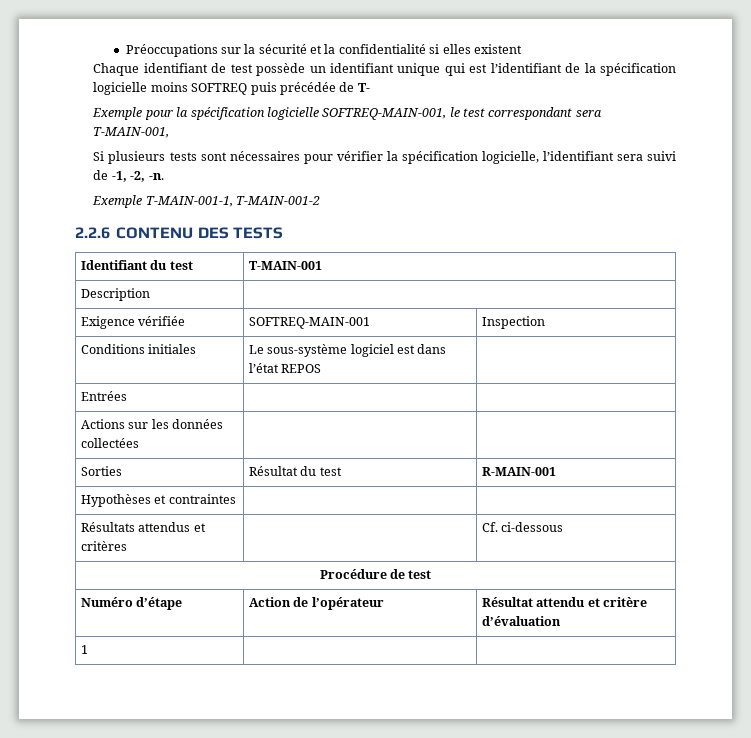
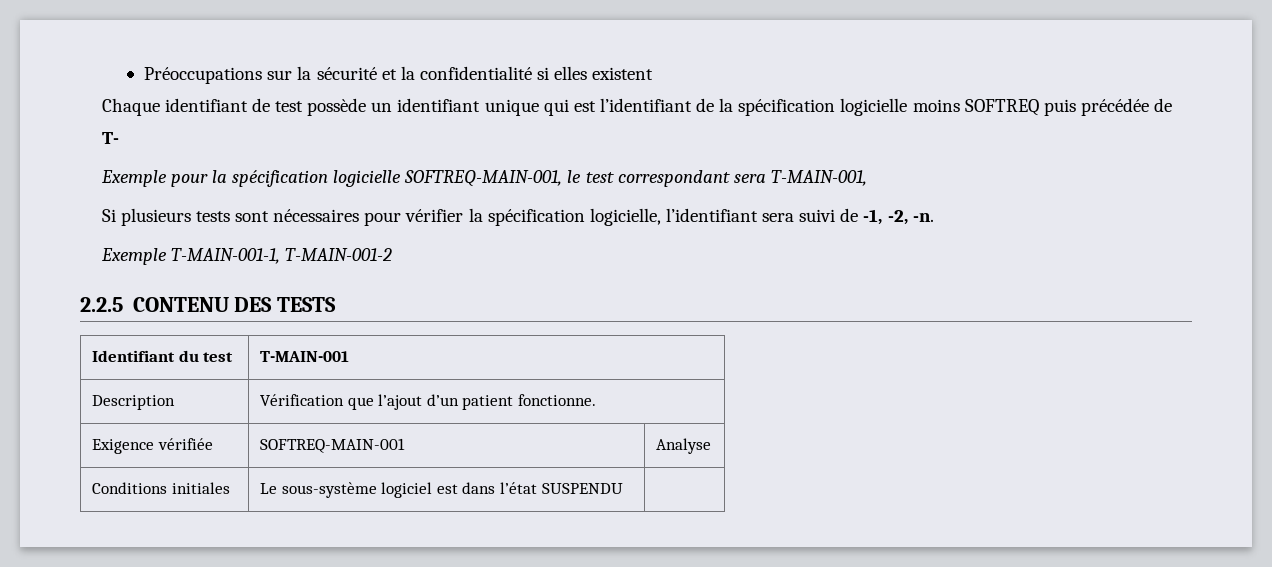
[75,227,110,239] 2.2.6 -> [80,297,123,312] 2.2.5
(150, 294) none -> [260,394,597,410] Vérification que l’ajout d’un patient fonctionne.
[481,316,545,329] Inspection -> [656,438,712,454] Analyse
[281,364,322,373] [80,391,127,401] [80,419,223,429] [80,438,139,448] [80,466,122,476] [248,466,342,476] [481,467,556,476] [80,494,236,507] [80,522,206,532] [80,541,127,551] [481,522,564,532] [319,569,432,579] [80,597,183,610] [248,597,384,610] [481,597,647,607] [481,616,561,626] [80,645,88,654] REPOS | // Entrées | | // Actions sur les données collectées | | // Sorties | Résultat du test | R-MAIN-001 // Hypothèses et contraintes | | // Résultats attendus et critères | | Cf. ci-dessous // Procédure de test // Numéro d’étape | Action de l’opérateur | Résultat attendu et critère d’évaluation // 1 | -> [541,483,623,494] SUSPENDU

